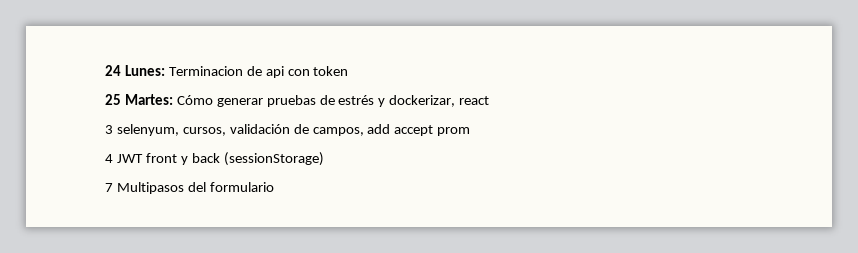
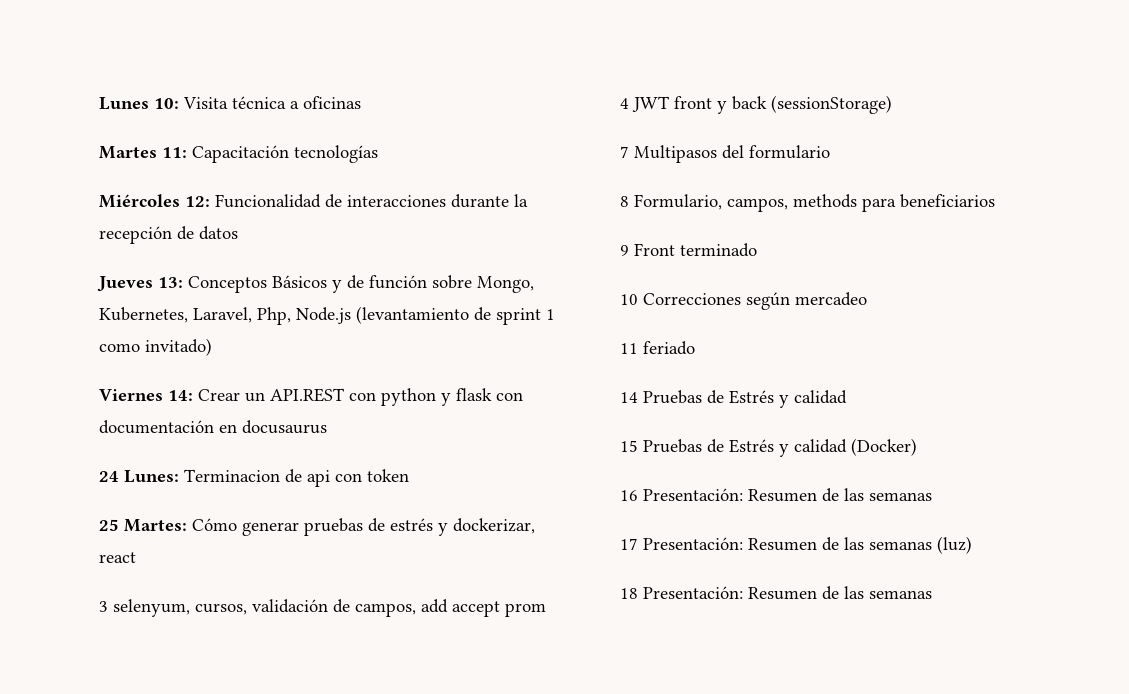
(105, 70) none -> [99,96,361,110] [99,145,378,163] [99,194,528,208] [99,226,238,244] [97,275,534,293] [99,306,555,325] [99,338,212,356] [99,388,523,406] [99,420,327,434] Lunes 10: Visita técnica a oficinas // Martes 11: Capacitación tecnologías // Miércoles 12: Funcionalidad de interacciones durante la recepción de datos // Jueves 13: Conceptos Básicos y de función sobre Mongo, Kubernetes, Laravel, Php, Node.js (levantamiento de sprint 1 como invitado) // Viernes 14: Crear un API.REST con python y flask con documentación en docusaurus //
(274, 187) none -> [620,194,995,212] [620,243,757,257] [620,292,867,310] [620,341,695,355] [620,390,847,408] [620,438,917,457] [620,488,932,502] [620,536,972,554] [620,586,932,600] // 8 Formulario, campos, methods para beneficiarios // 9 Front terminado // 10 Correcciones según mercadeo // 11 feriado // 14 Pruebas de Estrés y calidad // 15 Pruebas de Estrés y calidad (Docker) // 16 Presentación: Resumen de las semanas // 17 Presentación: Resumen de las semanas (luz) // 18 Presentación: Resumen de las semanas

